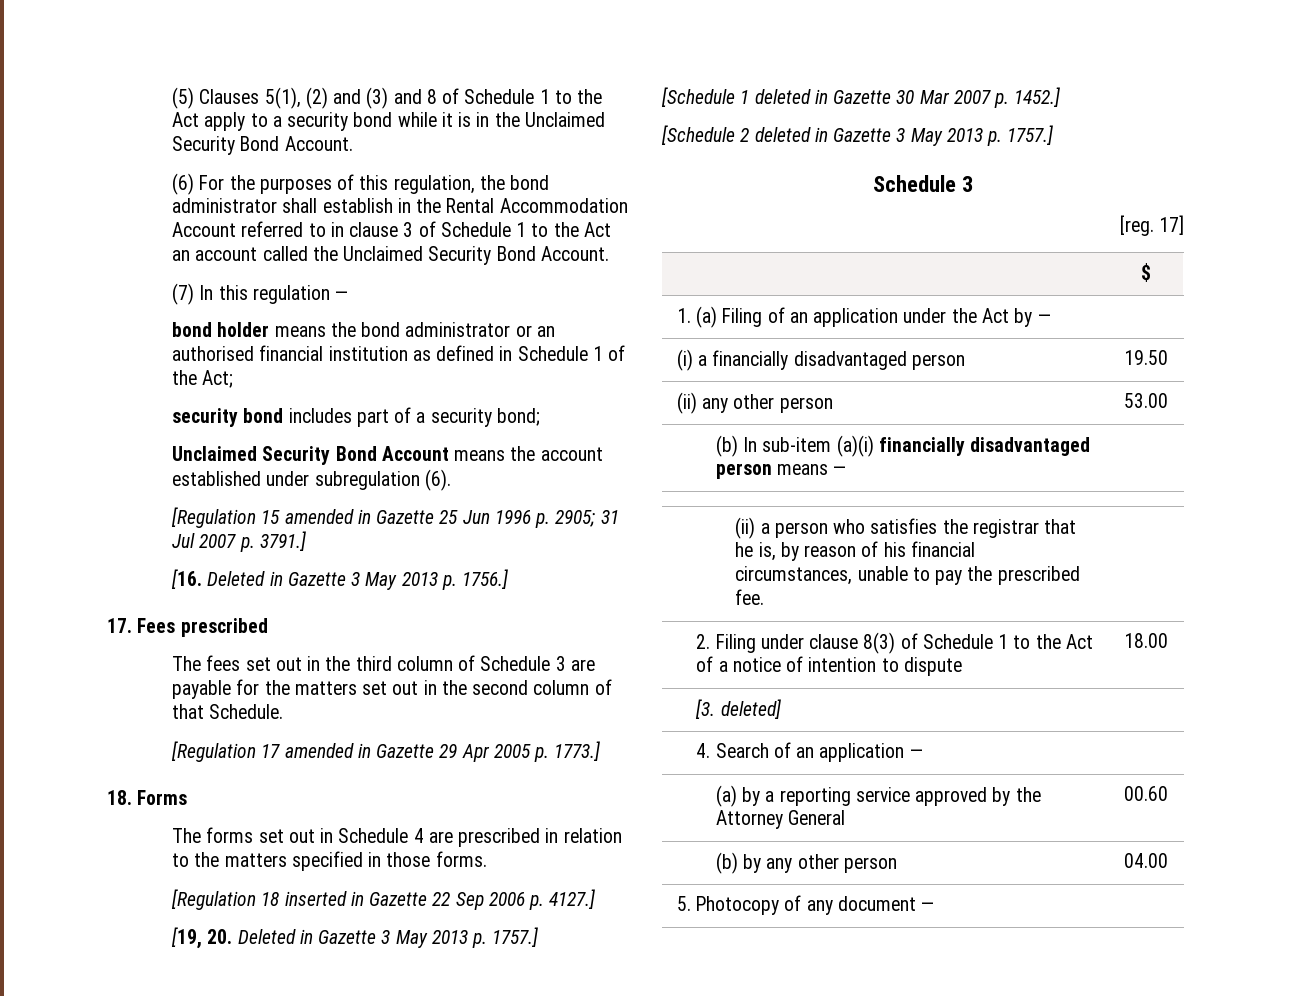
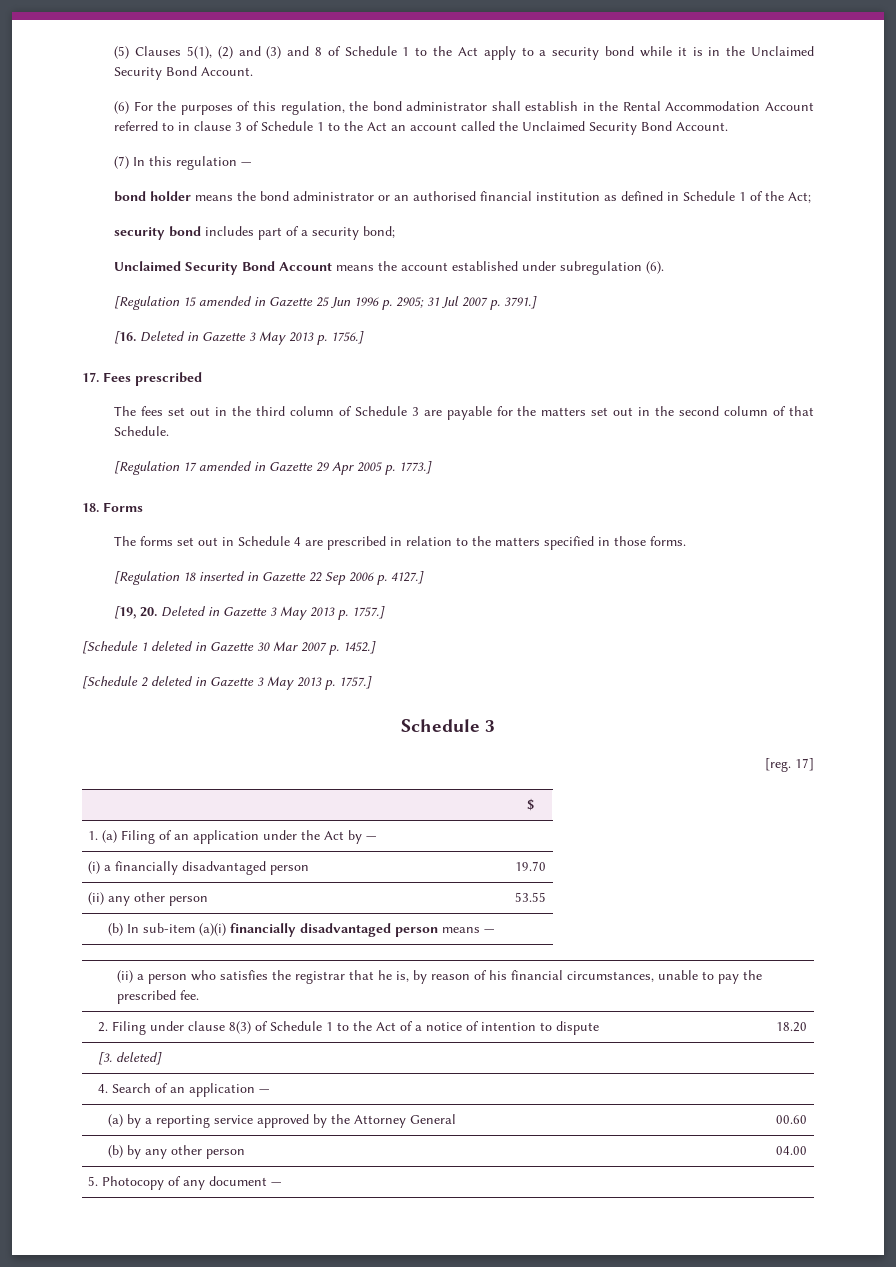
[1124,350,1168,365] 19.50 -> [514,861,546,871] 19.70
[1124,393,1168,408] 53.00 -> [514,892,546,902] 53.55
[1124,633,1168,648] 18.00 -> [775,1022,807,1032] 18.20

